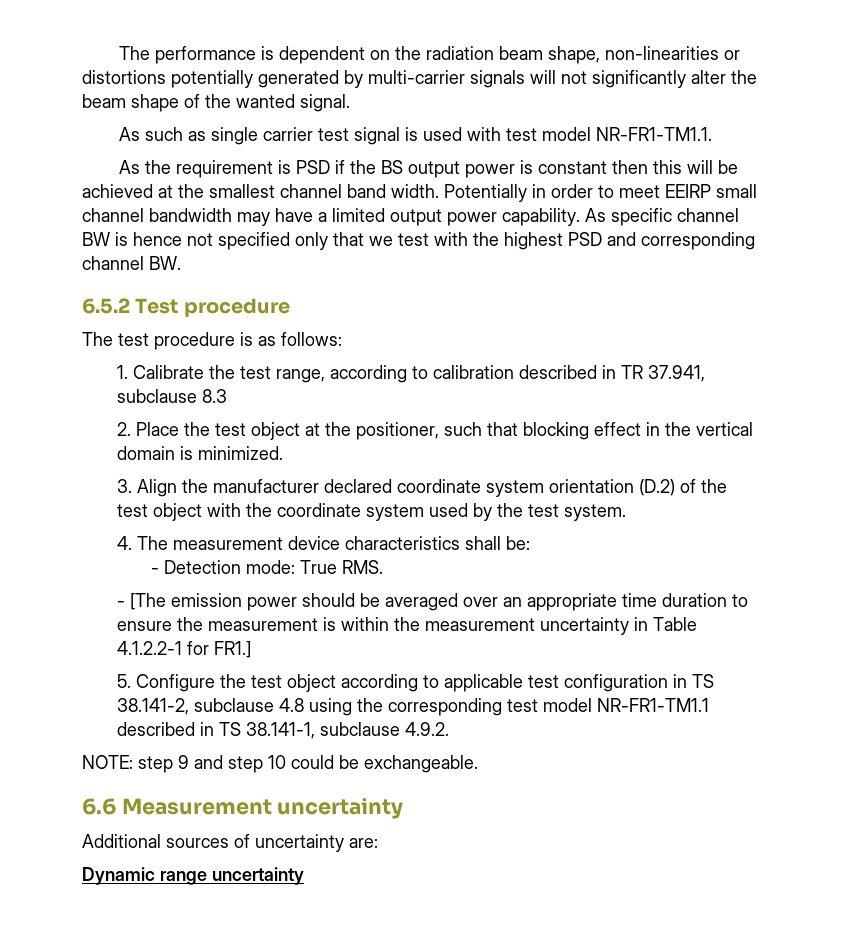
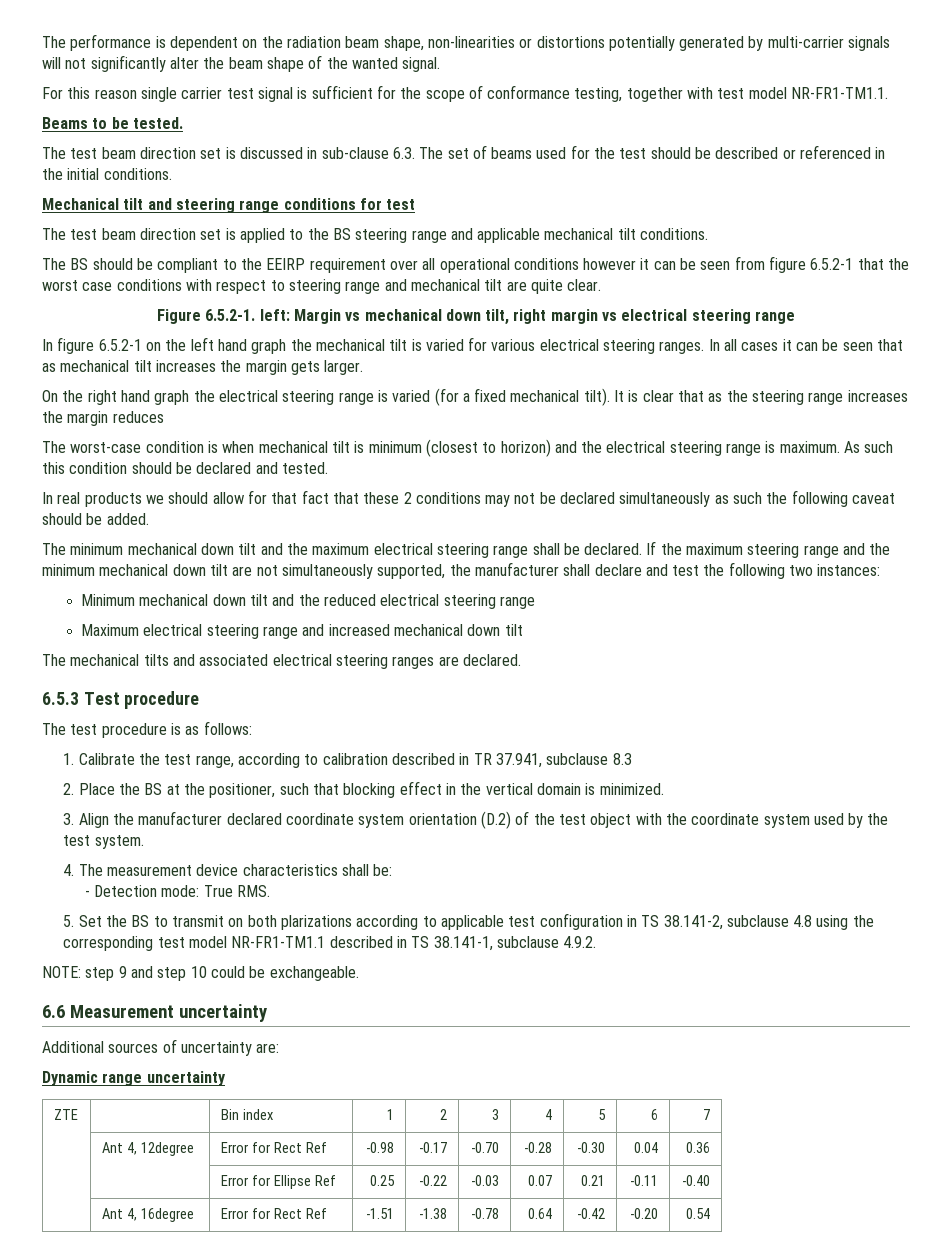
[119,127,207,141] As such as -> [42,87,137,99] For this reason
[423,127,713,141] [119,160,739,178] [82,184,757,202] [82,208,739,226] [82,232,755,250] [82,256,181,270] [82,298,130,314] used with test model NR-FR1-TM1.1. // As the requirement is PSD if the BS output power is constant then this will be achieved at the smallest channel band width. Potentially in order to meet EEIRP small channel bandwidth may have a limited output power capability. As specific channel BW is hence not specified only that we test with the highest PSD and corresponding channel BW. // 6.5.2 -> [311,85,889,102] [42,117,183,129] [42,145,886,159] [42,168,172,180] [42,198,416,213] [42,228,709,243] [42,256,910,273] [42,279,602,294] [156,309,796,325] [42,337,904,354] [42,360,364,375] [42,388,908,406] [42,411,164,426] [42,439,894,457] [42,462,328,474] [42,490,896,507] [42,513,149,525] [42,541,891,558] [42,562,881,579] [80,594,535,609] [80,624,523,639] [42,654,521,669] [42,692,79,705] sufficient for the scope of conformance testing, together with test model NR-FR1-TM1.1. // Beams to be tested. // The test beam direction set is discussed in sub-clause 6.3. The set of beams used for the test should be described or referenced in the initial conditions. // Mechanical tilt and steering range conditions for test // The test beam direction set is applied to the BS steering range and applicable mechanical tilt conditions. // The BS should be compliant to the EEIRP requirement over all operational conditions however it can be seen from figure 6.5.2-1 that the worst case conditions with respect to steering range and mechanical tilt are quite clear. // Figure 6.5.2-1. left: Margin vs mechanical down tilt, right margin vs electrical steering range // In figure 6.5.2-1 on the left hand graph the mechanical tilt is varied for various electrical steering ranges. In all cases it can be seen that as mechanical tilt increases the margin gets larger. // On the right hand graph the electrical steering range is varied (for a fixed mechanical tilt). It is clear that as the steering range increases the margin reduces // The worst-case condition is when mechanical tilt is minimum (closest to horizon) and the electrical steering range is maximum. As such this condition should be declared and tested. // In real products we should allow for that fact that these 2 conditions may not be declared simultaneously as such the following caveat should be added. // The minimum mechanical down tilt and the maximum electrical steering range shall be declared. If the maximum steering range and the minimum mechanical down tilt are not simultaneously supported, the manufacturer shall declare and test the following two instances: // Minimum mechanical down tilt and the reduced electrical steering range // Maximum electrical steering range and increased mechanical down tilt // The mechanical tilts and associated electrical steering ranges are declared. // 6.5.3
[214,422,300,440] test object -> [144,783,163,795] BS
[116,593,748,611] [116,617,697,635] [116,641,251,658] [116,674,336,692] - [The emission power should be averaged over an appropriate time duration to ensure the measurement is within the measurement uncertainty in Table 4.1.2.2-1 for FR1.] // 5. Configure the test object -> [63,915,352,930] 5. Set the BS to transmit on both plarizations
(304, 876) none -> [53,1109,78,1120] [220,1109,273,1120] [387,1109,395,1120] [440,1109,448,1120] [492,1109,500,1120] [545,1109,553,1120] [598,1109,607,1120] [651,1109,659,1120] [703,1109,711,1120] [101,1142,194,1156] [220,1142,327,1153] [366,1142,395,1153] [419,1142,448,1153] [471,1142,500,1153] [524,1142,553,1153] [577,1142,606,1153] [634,1142,659,1153] [686,1142,711,1153] [220,1175,336,1189] [370,1175,396,1186] [419,1175,448,1186] [471,1175,500,1186] [528,1175,553,1186] [581,1175,606,1186] [630,1175,659,1186] [682,1175,711,1186] [101,1208,194,1222] [220,1208,327,1219] [366,1208,395,1219] [419,1208,448,1219] [471,1208,500,1219] [528,1208,553,1219] [577,1208,606,1219] [630,1208,659,1219] [686,1208,711,1219] // ZTE | | Bin index | 1 | 2 | 3 | 4 | 5 | 6 | 7 // | Ant 4, 12degree | Error for Rect Ref | -0.98 | -0.17 | -0.70 | -0.28 | -0.30 | 0.04 | 0.36 // | | Error for Ellipse Ref | 0.25 | -0.22 | -0.03 | 0.07 | 0.21 | -0.11 | -0.40 // | Ant 4, 16degree | Error for Rect Ref | -1.51 | -1.38 | -0.78 | 0.64 | -0.42 | -0.20 | 0.54

